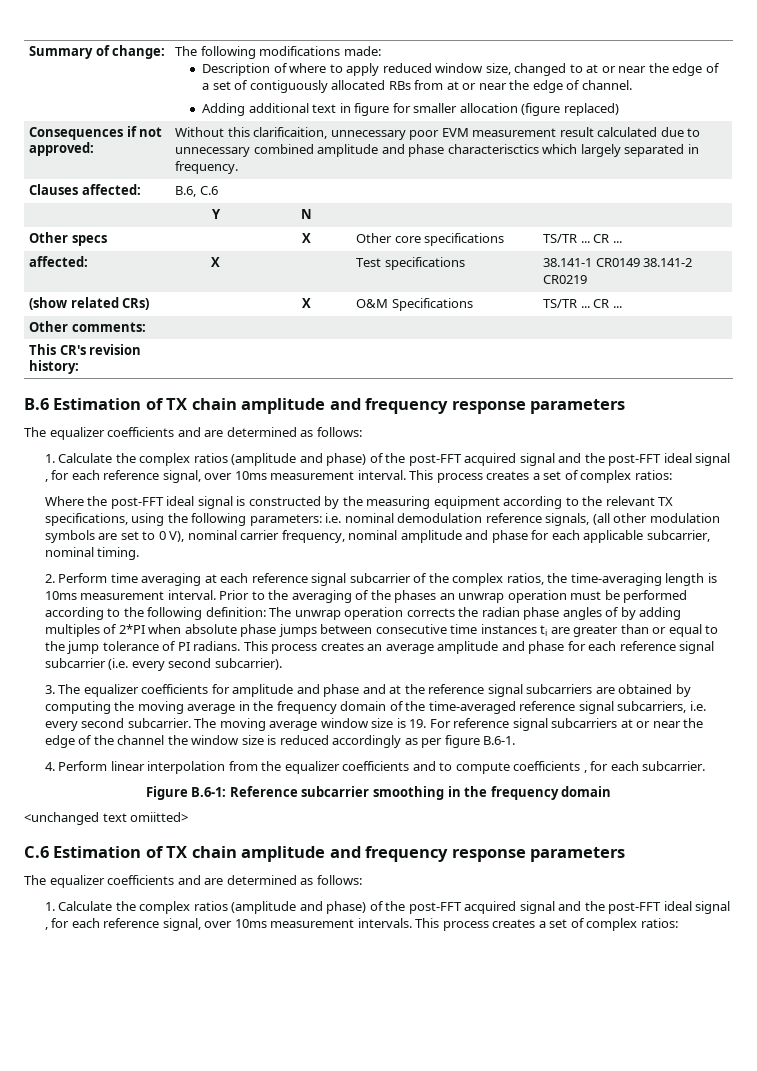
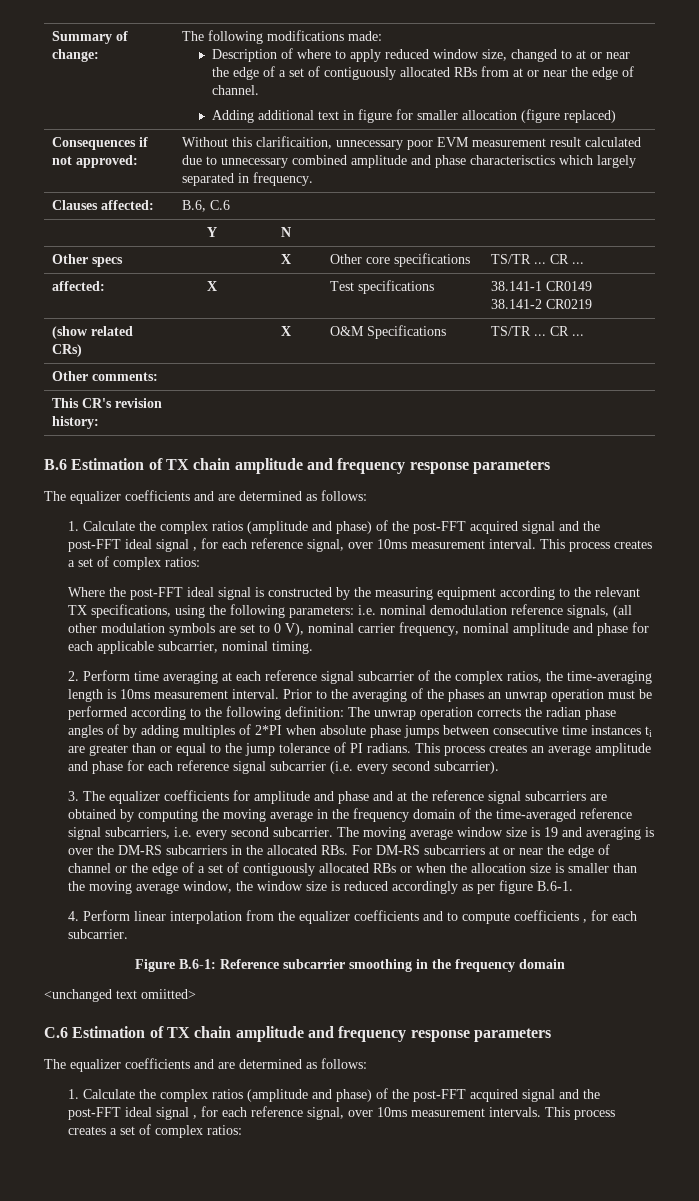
[409,718,548,731] 19. For reference signal -> [544,827,655,840] [68,845,421,855] 19 and averaging is over the DM-RS subcarriers in the allocated RBs. For DM-RS
[93,735,165,745] the channel -> [68,862,638,876] [68,881,233,894] channel or the edge of a set of contiguously allocated RBs or when the allocation size is smaller than the moving average window,

